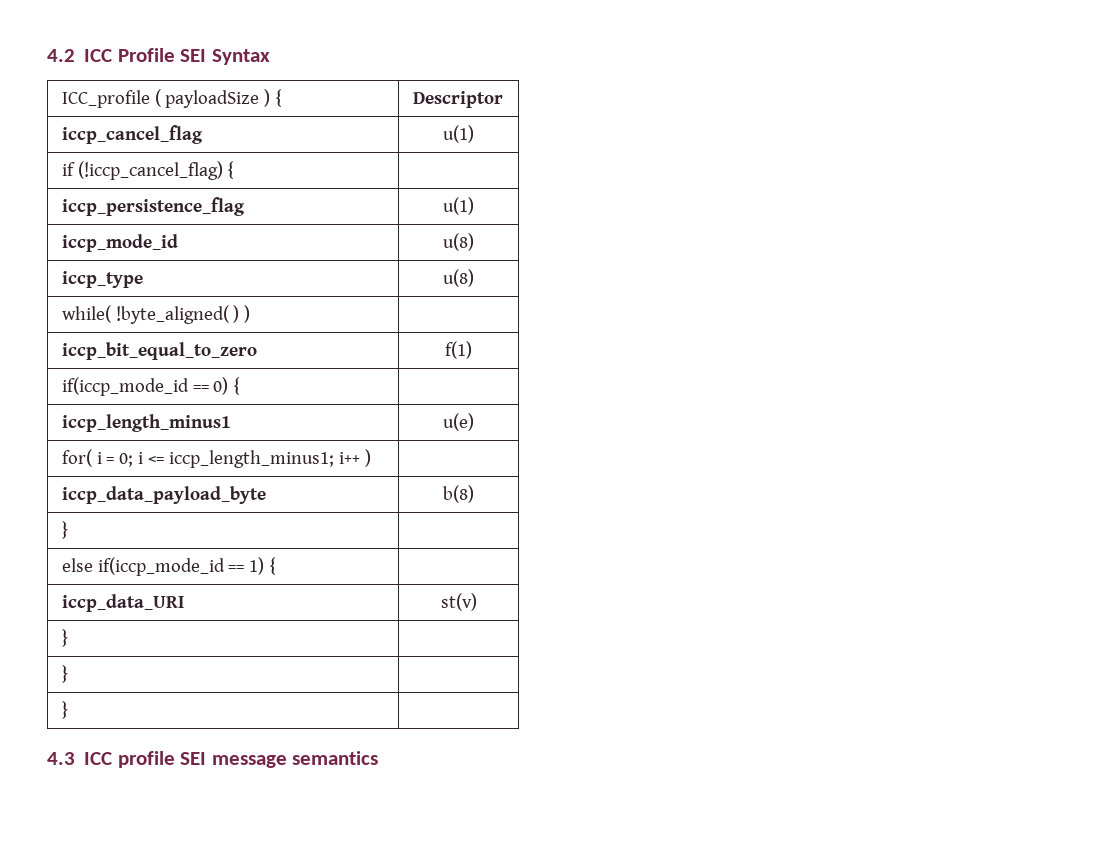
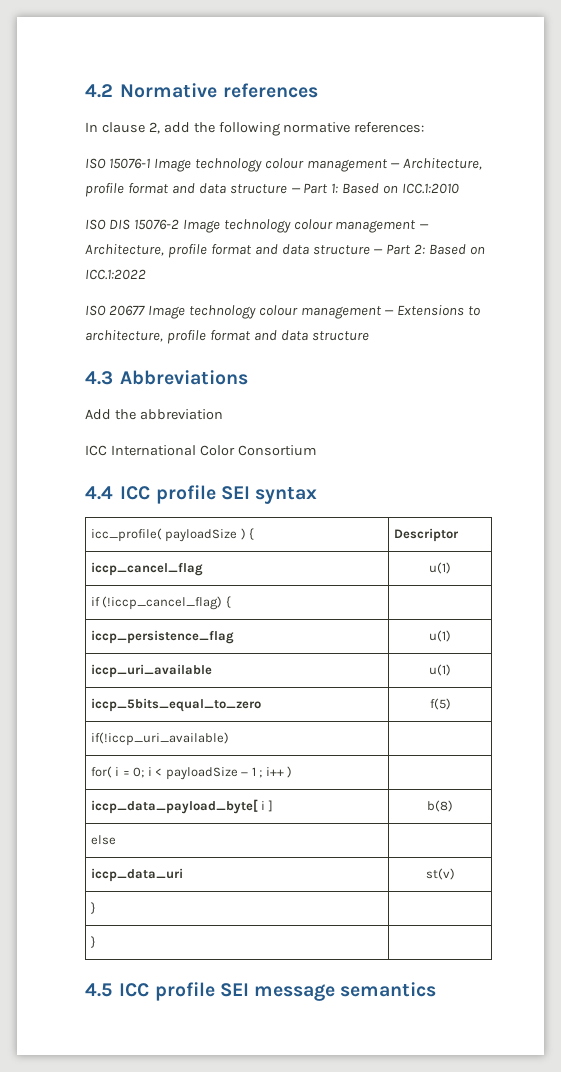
[84,48,270,65] [61,89,161,108] ICC Profile SEI Syntax // ICC_profile ( -> [120,83,318,98] [85,122,425,136] [85,158,483,172] [85,183,460,197] [85,219,430,233] [85,244,486,258] [85,269,146,280] [85,305,482,319] [85,330,369,344] [85,370,249,385] [85,409,223,420] [85,445,317,456] [85,485,318,504] [90,528,162,542] Normative references // In clause 2, add the following normative references: // ISO 15076-1 Image technology colour management — Architecture, profile format and data structure — Part 1: Based on ICC.1:2010 // ISO DIS 15076-2 Image technology colour management — Architecture, profile format and data structure — Part 2: Based on ICC.1:2022 // ISO 20677 Image technology colour management — Extensions to architecture, profile format and data structure // 4.3 Abbreviations // Add the abbreviation // ICC International Color Consortium // 4.4 ICC profile SEI syntax // icc_profile(
[61,234,178,252] [443,233,474,251] [61,271,143,288] [443,269,474,287] [61,305,251,324] [61,342,257,360] [445,341,472,359] [61,377,241,396] [61,414,231,432] [443,413,474,431] iccp_mode_id | u(8) // iccp_type | u(8) // while( !byte_aligned( ) ) | // iccp_bit_equal_to_zero | f(1) // if(iccp_mode_id == 0) { | // iccp_length_minus1 | u(e) -> [90,664,212,678] [429,664,451,676] [90,698,261,712] [429,698,451,710] [90,732,229,746] iccp_uri_available | u(1) // iccp_5bits_equal_to_zero | f(5) // if(!iccp_uri_available) |
[148,449,372,468] [61,486,266,504] [443,485,474,503] [61,521,68,539] [61,557,277,576] [61,594,184,612] <= iccp_length_minus1; i++ ) | // iccp_data_payload_byte | b(8) // } | // else if(iccp_mode_id == 1) { | // iccp_data_URI -> [155,766,293,780] [90,799,273,814] [427,800,453,812] [90,835,116,845] [90,868,183,882] < payloadSize − 1 ; i++ ) | // iccp_data_payload_byte[ i ] | b(8) // else | // iccp_data_uri
[61,701,68,719] [47,752,75,765] // } | // 4.3 -> [85,983,112,997] // 4.5

